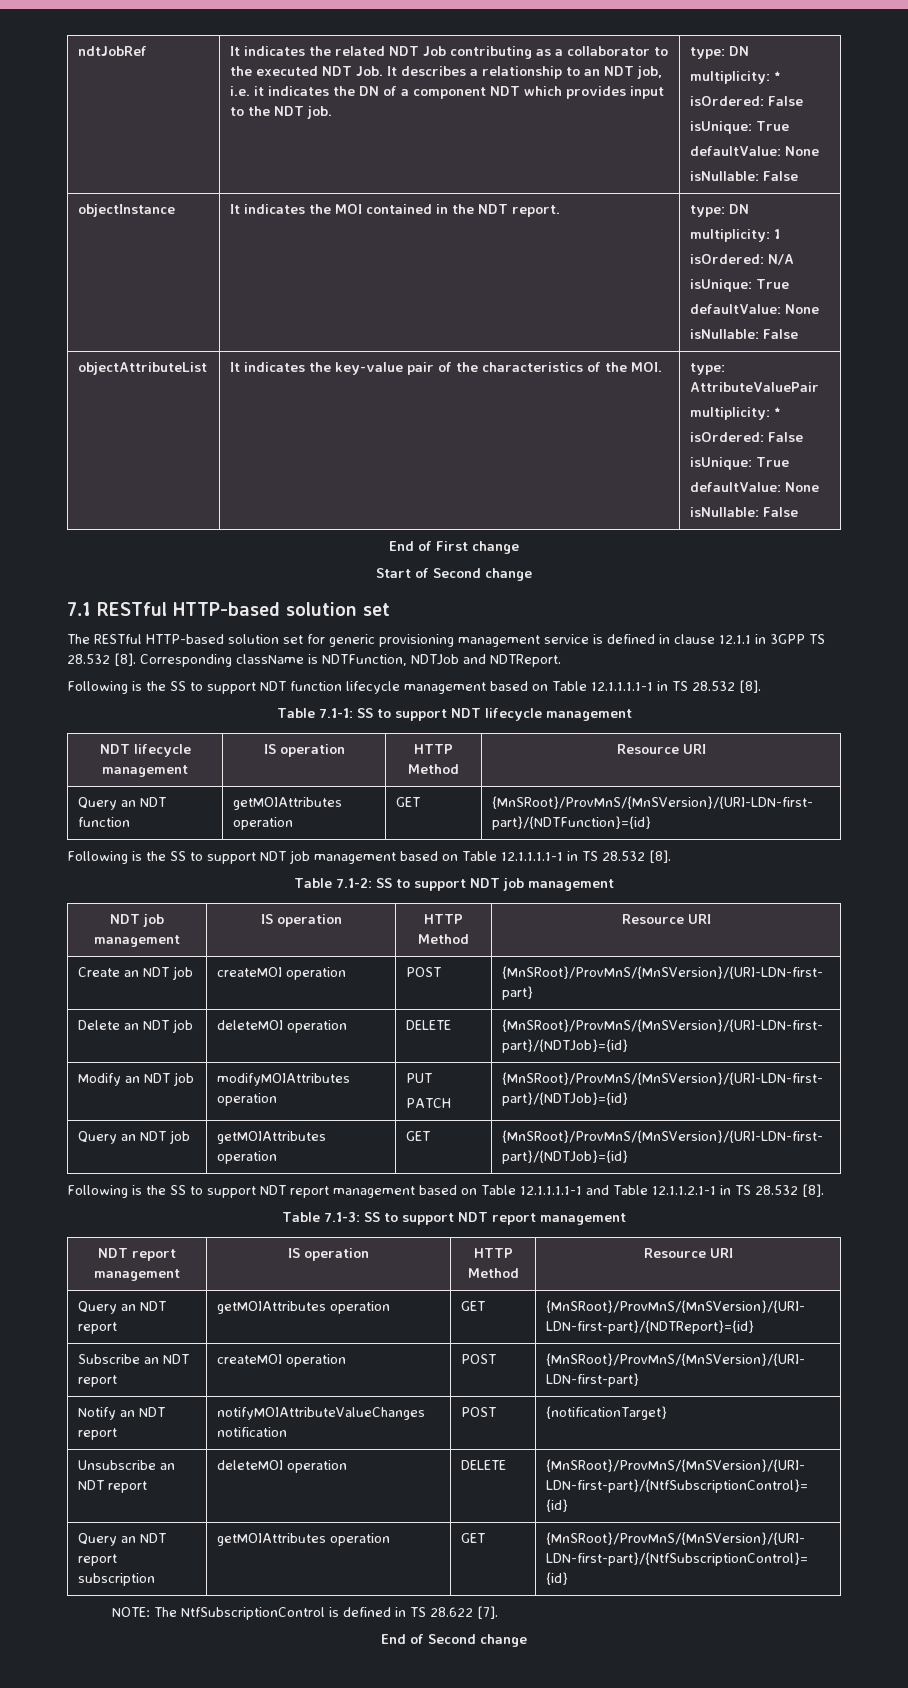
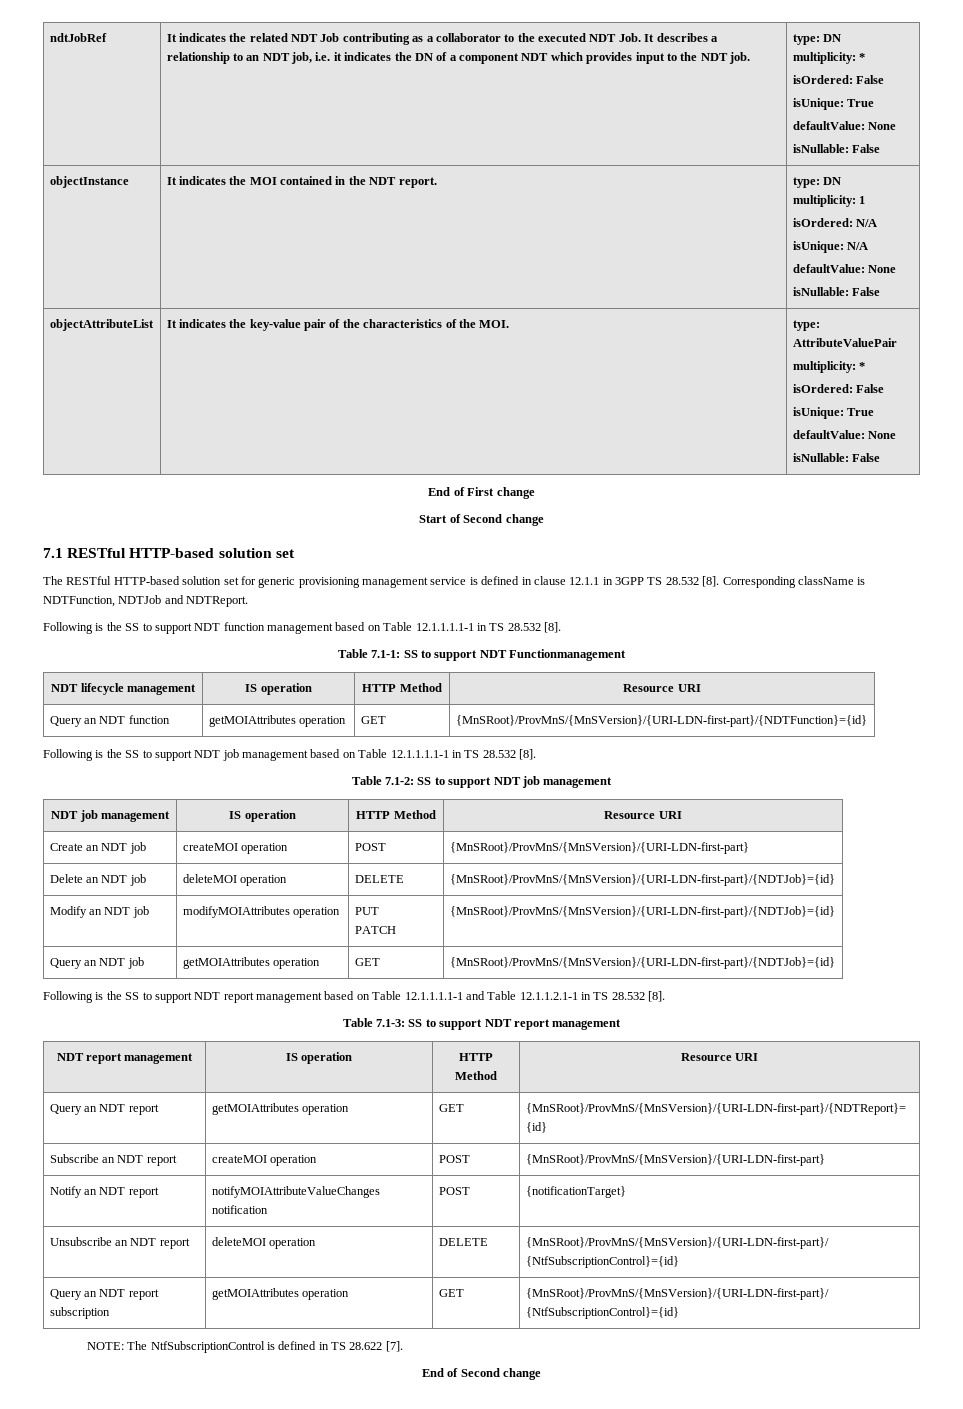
[756,279,790,289] True -> [846,242,868,250] N/A
[346,681,400,694] lifecycle -> (265, 626) none
[484,708,632,721] lifecycle management -> [509,649,627,661] Functionmanagement

